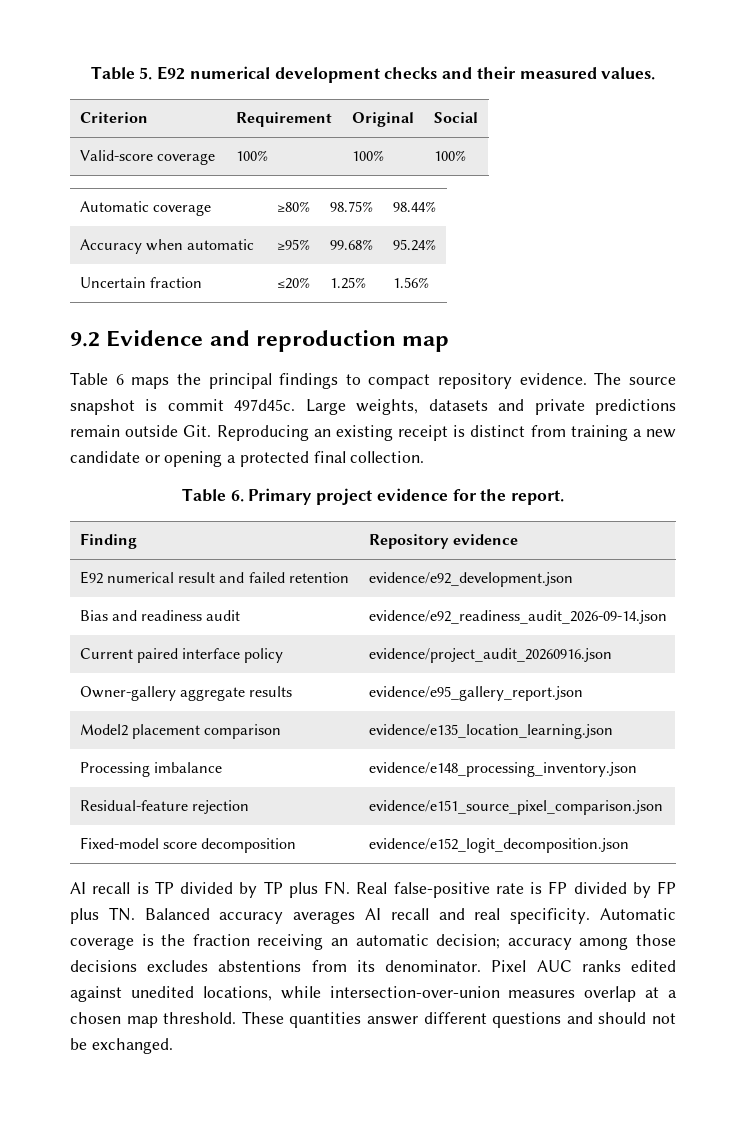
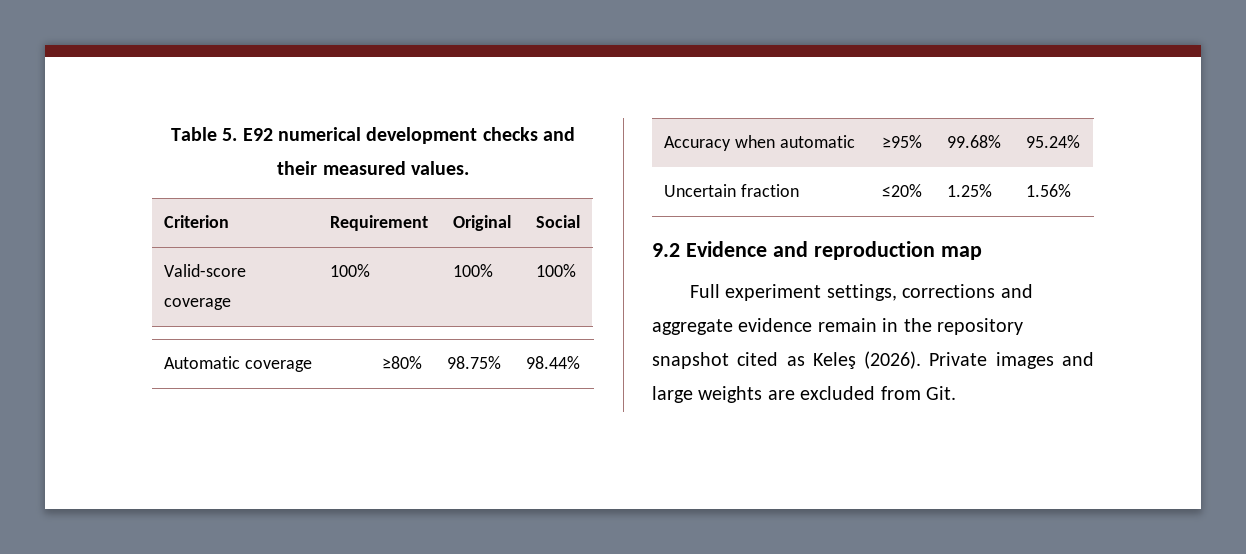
[70,372,676,389] [70,399,677,415] [70,425,676,441] [70,451,425,467] [181,488,565,505] [79,533,137,549] [368,534,518,549] [79,571,350,584] [368,572,573,587] [79,610,241,621] [368,610,667,624] [79,648,284,663] [368,648,612,663] [79,686,293,701] [368,686,583,701] [79,724,282,739] [368,724,613,739] [79,762,222,777] [368,762,637,777] [79,800,249,814] [368,800,663,815] [79,837,297,853] [368,838,629,853] [70,881,676,898] [70,907,676,924] [70,934,677,950] [70,960,676,972] [70,986,677,1002] [70,1011,677,1028] [70,1038,173,1054] Table 6 maps the principal findings to compact repository evidence. The source snapshot is commit 497d45c. Large weights, datasets and private predictions remain outside Git. Reproducing an existing receipt is distinct from training a new candidate or opening a protected final collection. // Table 6. Primary project evidence for the report. // Finding | Repository evidence // E92 numerical result and failed retention | evidence/e92_development.json // Bias and readiness audit | evidence/e92_readiness_audit_2026-09-14.json // Current paired interface policy | evidence/project_audit_20260916.json // Owner-gallery aggregate results | evidence/e95_gallery_report.json // Model2 placement comparison | evidence/e135_location_learning.json // Processing imbalance | evidence/e148_processing_inventory.json // Residual-feature rejection | evidence/e151_source_pixel_comparison.json // Fixed-model score decomposition | evidence/e152_logit_decomposition.json // AI recall is TP divided by TP plus FN. Real false-positive rate is FP divided by FP plus TN. Balanced accuracy averages AI recall and real specificity. Automatic coverage is the fraction receiving an automatic decision; accuracy among those decisions excludes abstentions from its denominator. Pixel AUC ranks edited against unedited locations, while intersection-over-union measures overlap at a chosen map threshold. These quantities answer different questions and should not be exchanged. -> [689,284,1033,301] [652,318,1023,335] [652,351,1094,369] [652,386,956,403] Full experiment settings, corrections and aggregate evidence remain in the repository snapshot cited as Keleş (2026). Private images and large weights are excluded from Git.

